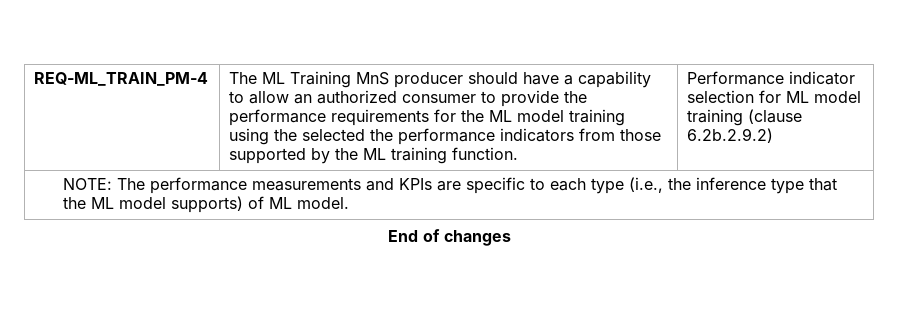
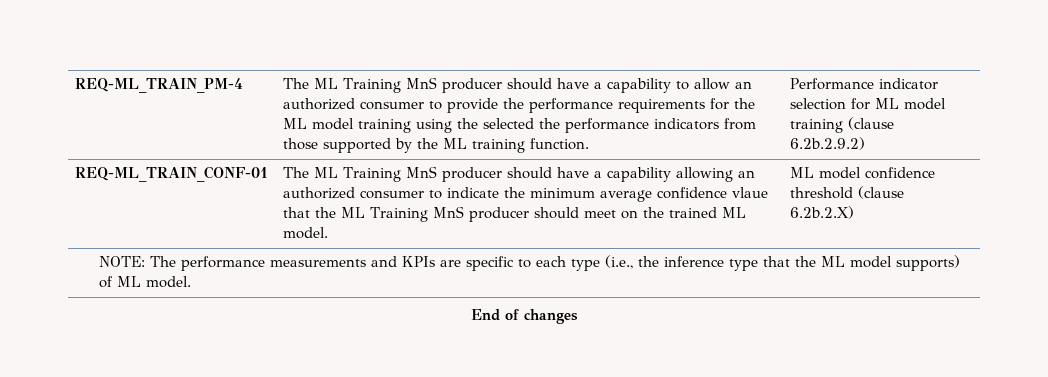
(774, 135) none -> [75,166,269,182] [283,166,756,182] [283,187,769,202] [283,206,747,222] [283,227,329,239] [790,167,936,179] [790,186,905,199] [790,206,855,219] // REQ-ML_TRAIN_CONF-01 | The ML Training MnS producer should have a capability allowing an authorized consumer to indicate the minimum average confidence vlaue that the ML Training MnS producer should meet on the trained ML model. | ML model confidence threshold (clause 6.2b.2.X)

